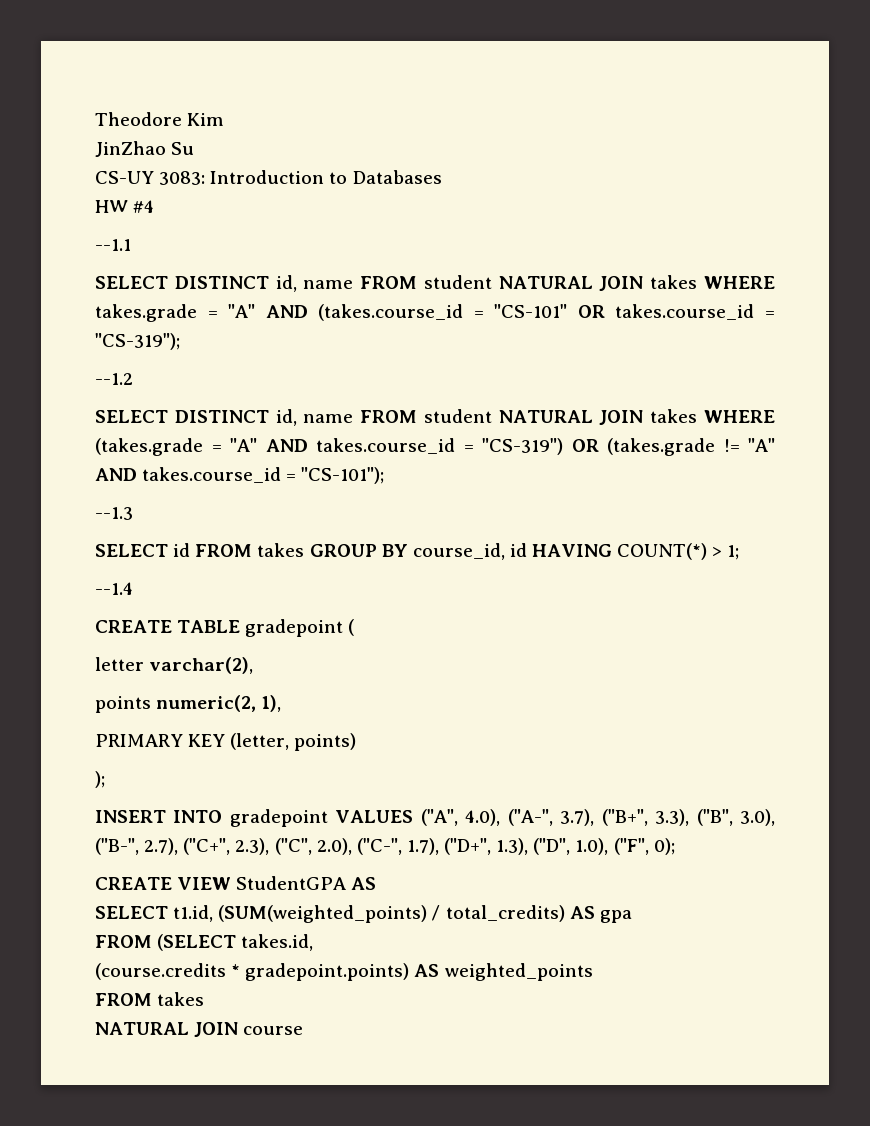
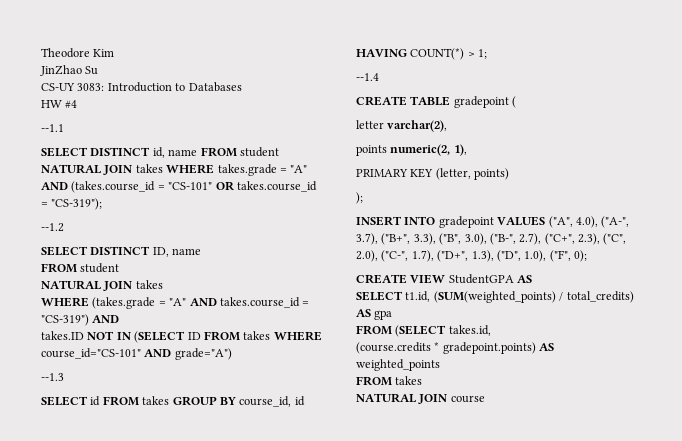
[275,409,698,426] id, name FROM student NATURAL JOIN takes -> [152,247,202,257] [41,263,120,273] [41,280,163,291] ID, name // FROM student // NATURAL JOIN takes //
[571,438,775,456] [95,467,385,484] OR (takes.grade != "A" AND takes.course_id = "CS-101"); -> [92,315,120,323] [41,331,322,343] [41,348,232,360] AND // takes.ID NOT IN (SELECT ID FROM takes WHERE course_id="CS-101" AND grade="A")

